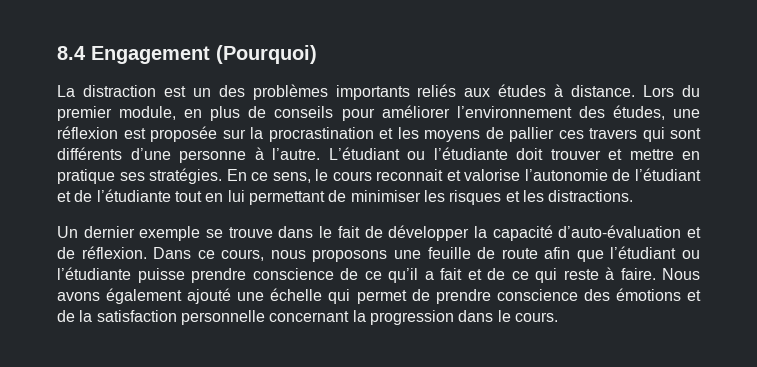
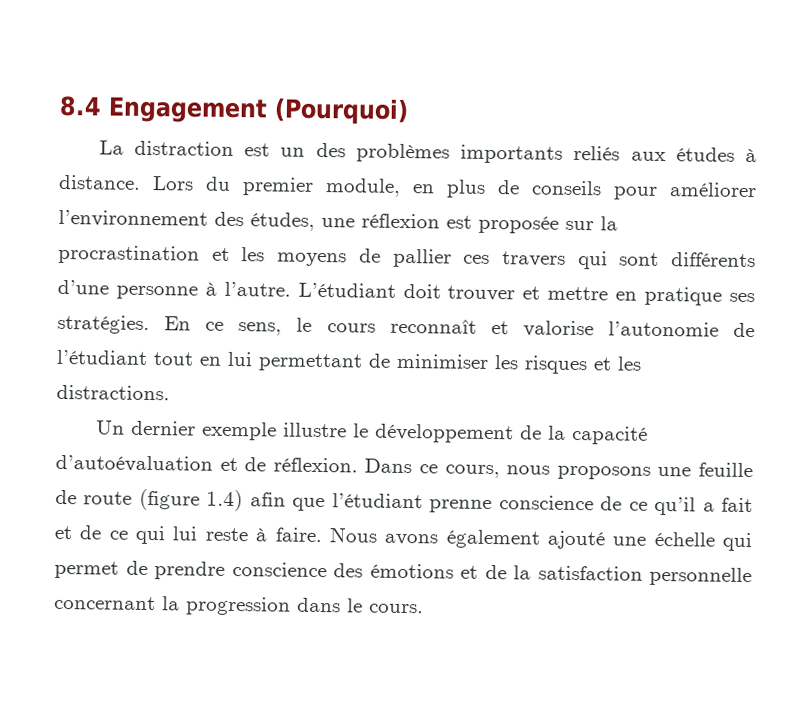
[407,147,508,160] ou l’étudiante -> (396, 290) none
[376,169,444,181] reconnait -> [389,318,477,334] reconnaît
[57,189,171,202] et de l’étudiante -> (148, 357) none
[206,225,470,241] se trouve dans le fait de développer -> [282,422,542,444] illustre le développement de
[558,225,682,238] d’auto-évaluation -> [55,454,213,473] d’autoévaluation
(538, 253) none -> [138,488,244,512] (figure 1.4)
[681,250,700,259] [57,267,246,283] ou l’étudiante puisse prendre -> [429,499,493,514] prenne
(557, 275) none -> [172,526,199,541] lui

